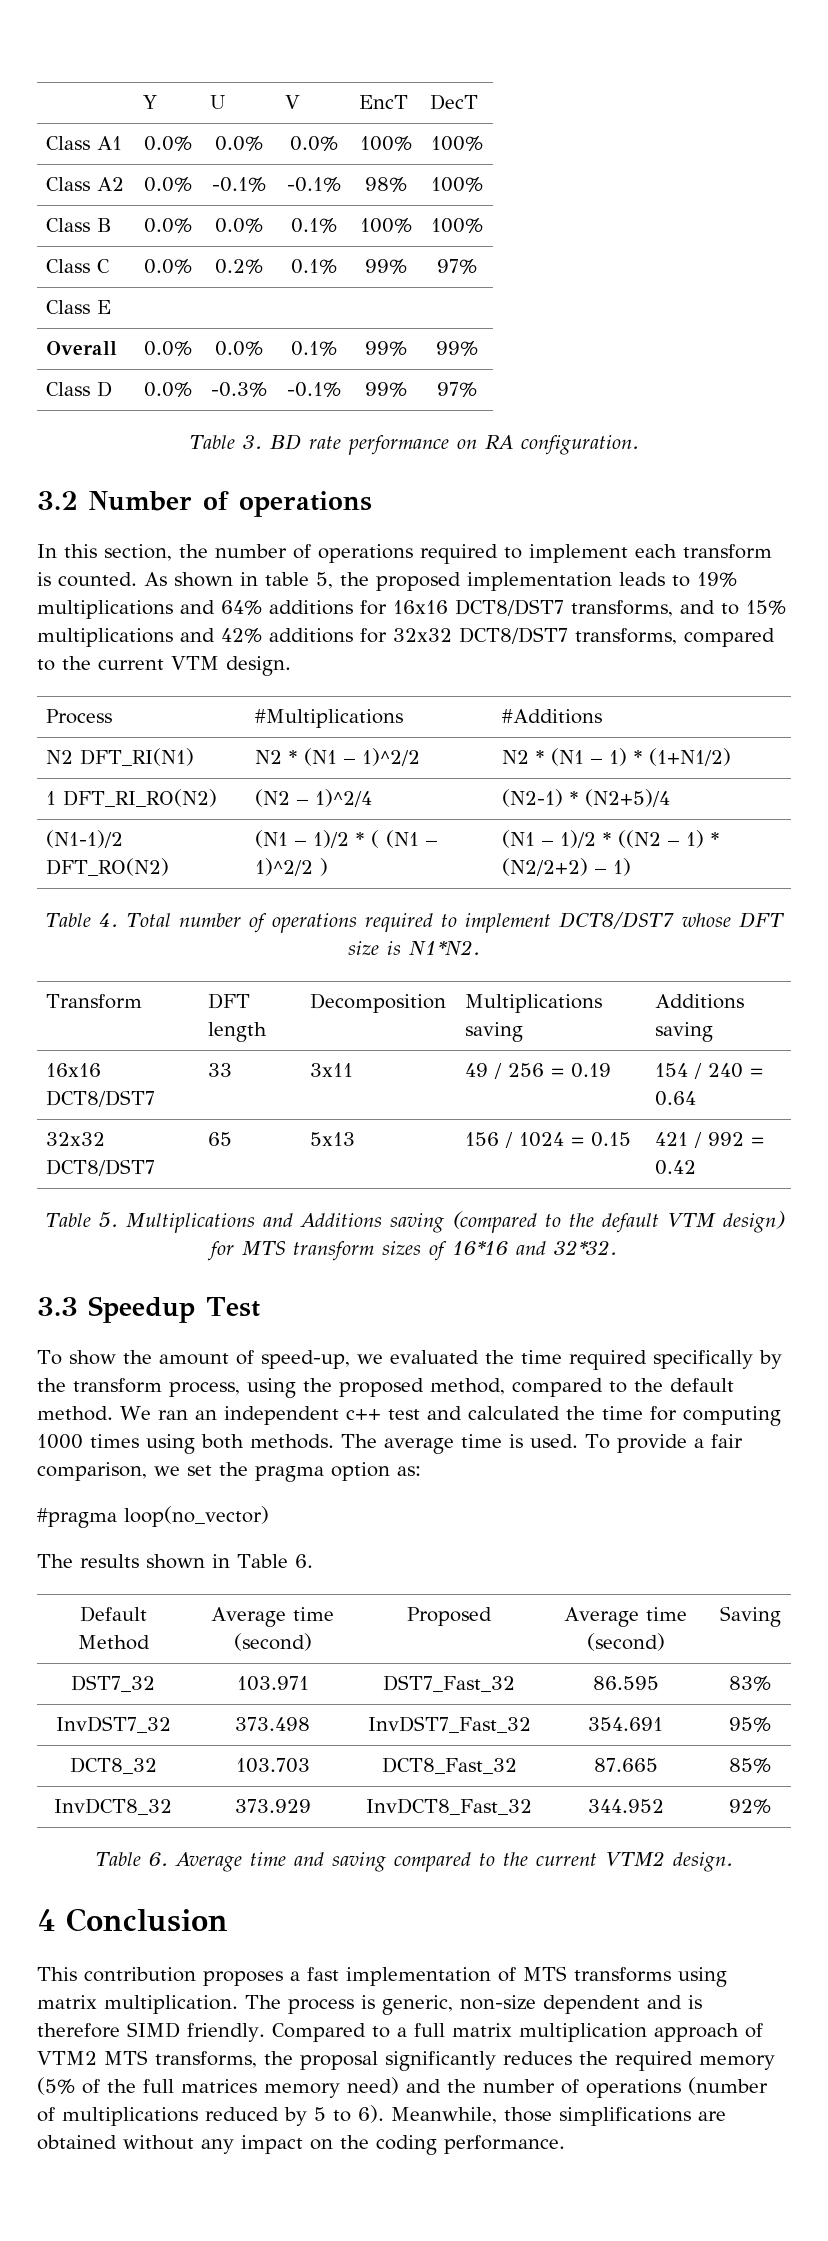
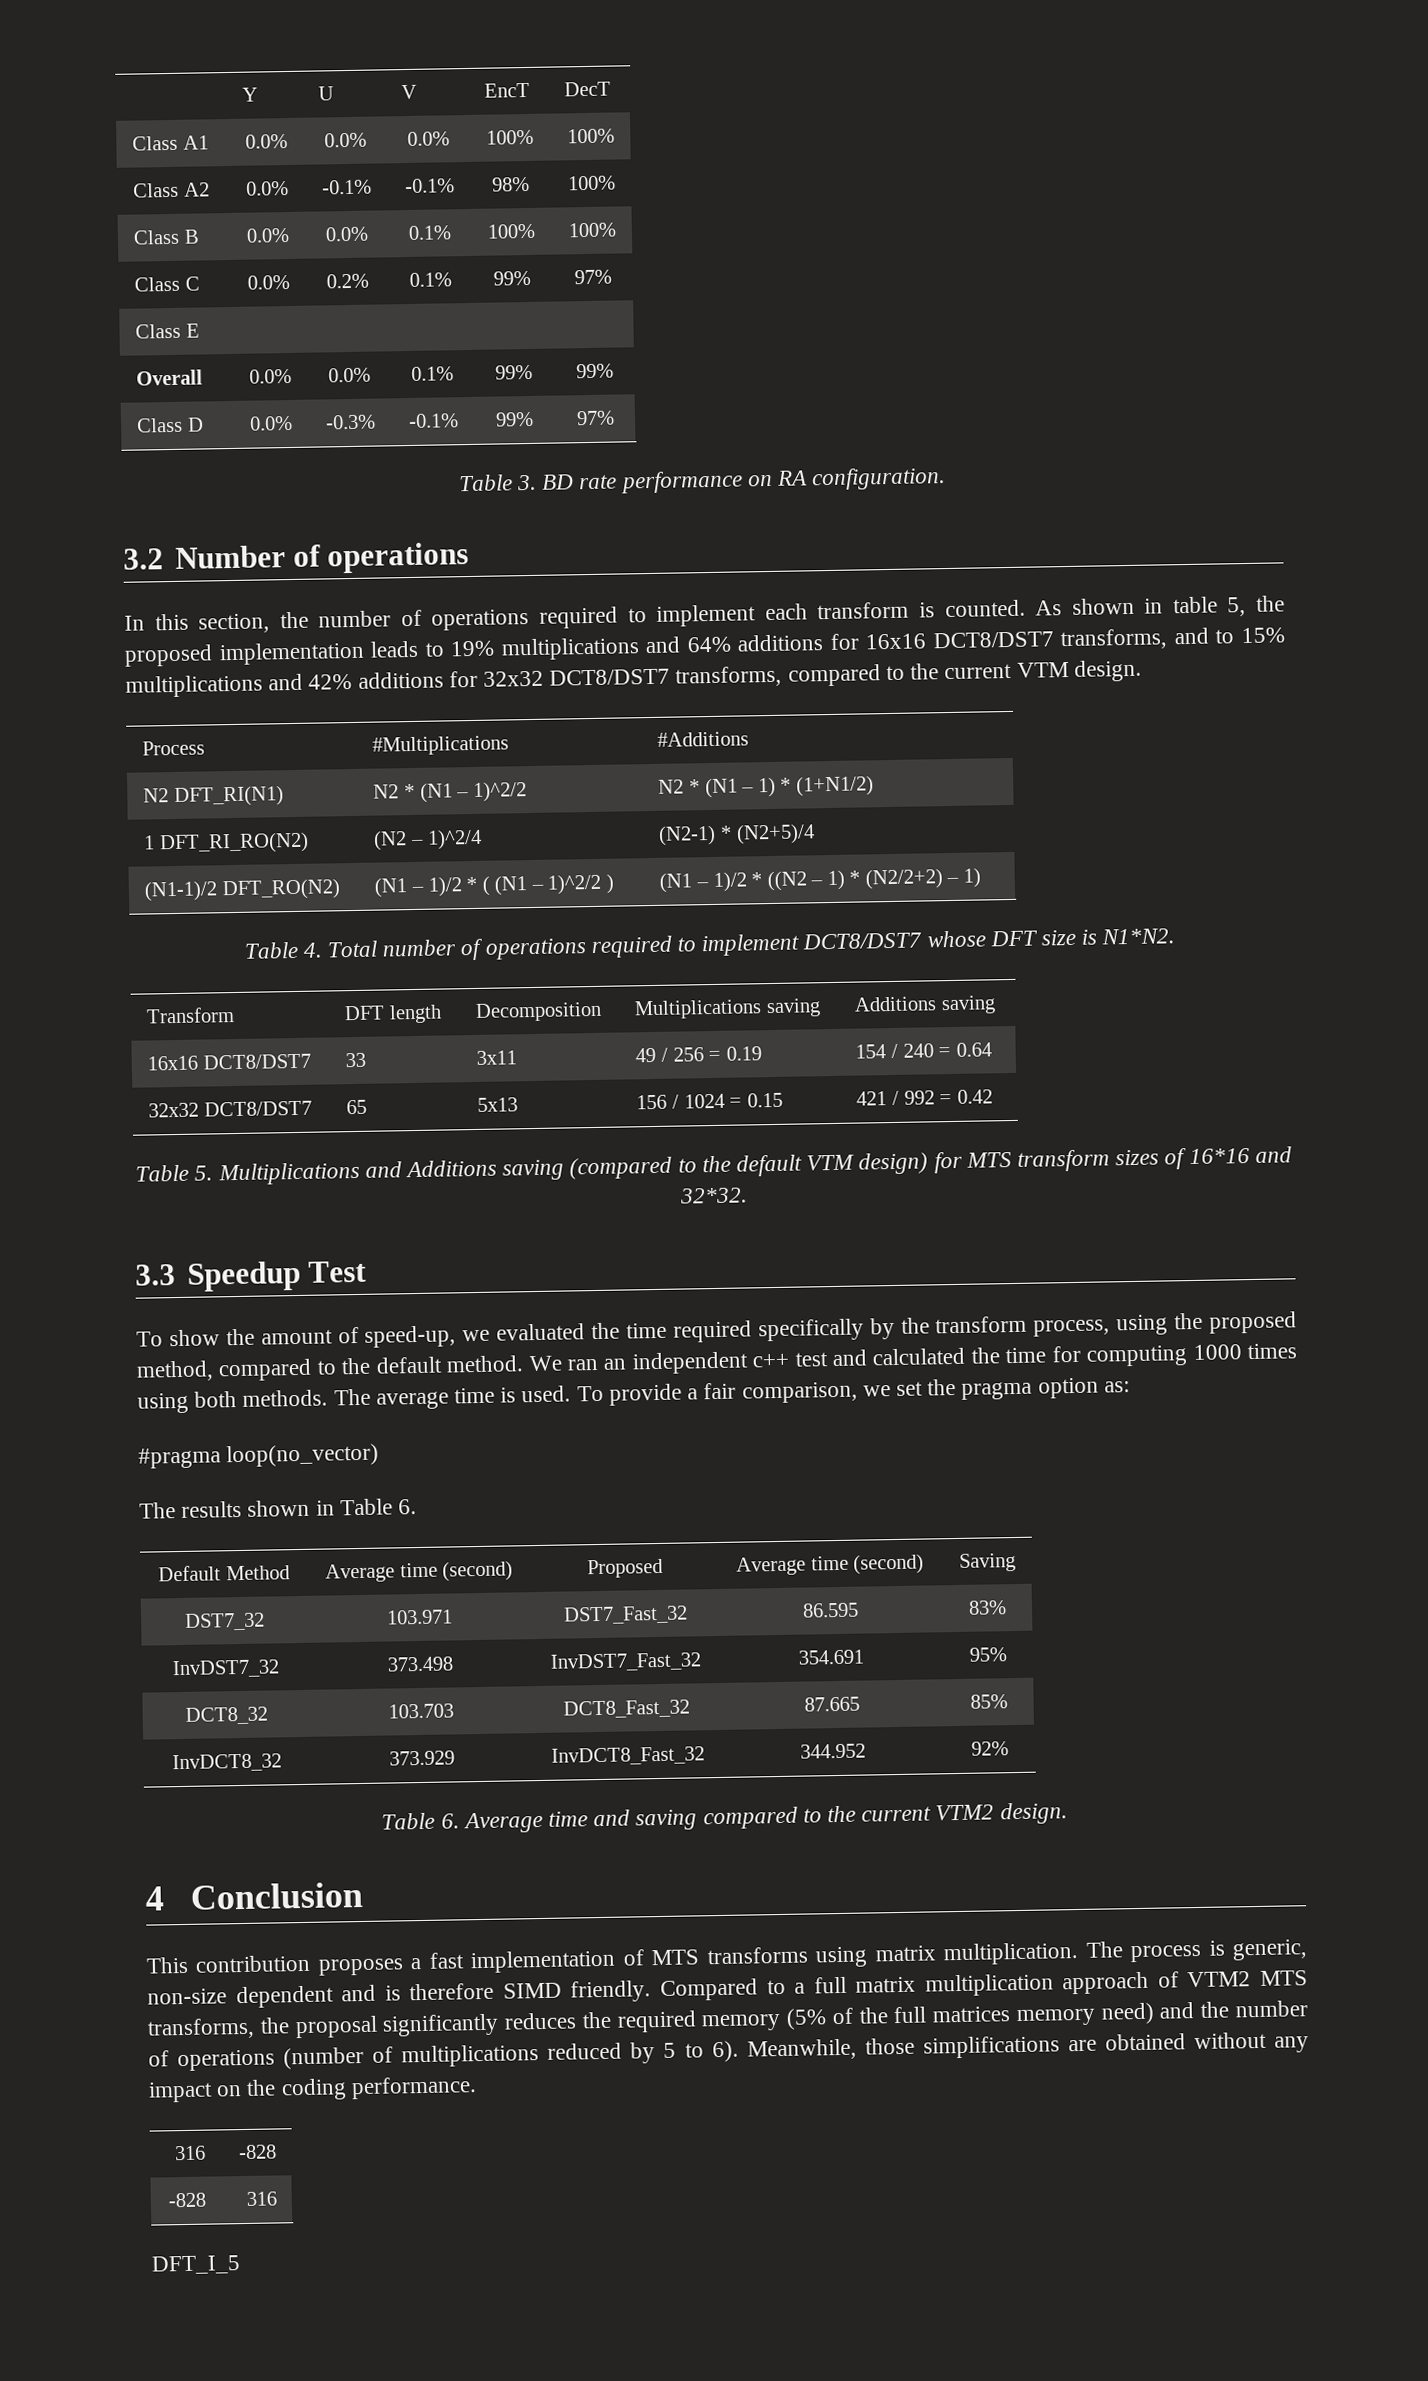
(565, 2144) none -> [173,2145,206,2161] [237,2144,277,2160] [167,2192,206,2208] [245,2191,277,2206] [151,2255,241,2275] // 316 | -828 // -828 | 316 // DFT_I_5

